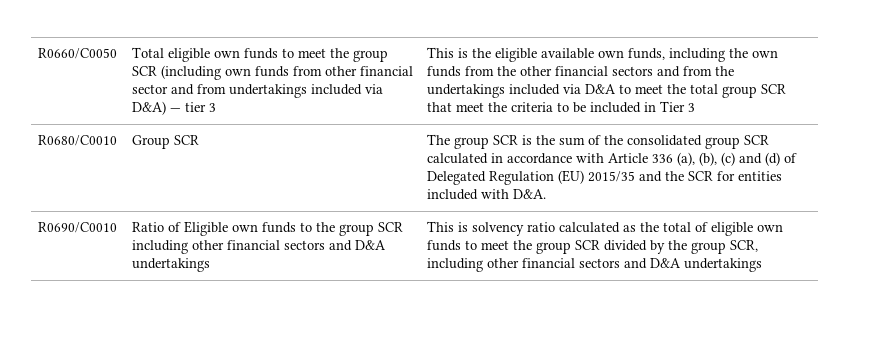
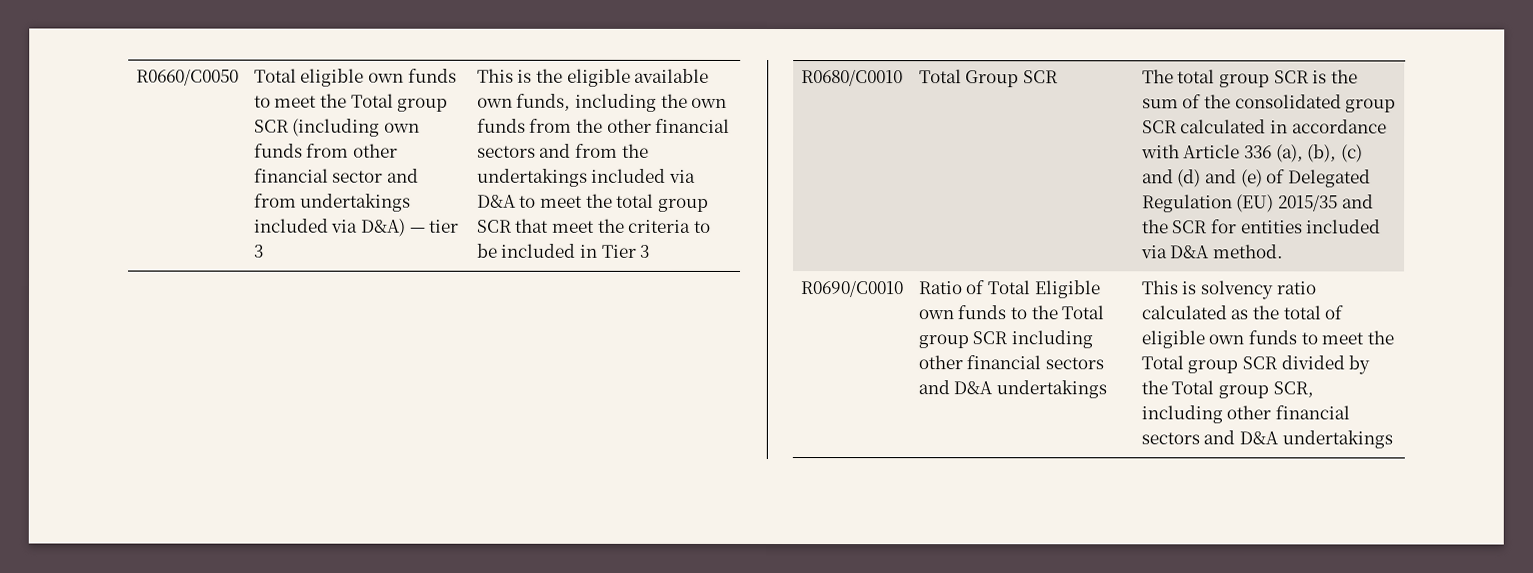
(350, 53) none -> [350,93,394,108] Total
(118, 140) none -> [918,69,962,84] Total
(451, 139) none -> [1177,69,1216,84] total
(781, 159) none -> [1205,169,1263,188] and (e)
[481,189,547,199] with D&A. -> [1140,244,1285,259] via D&A method.
(182, 227) none -> [987,280,1032,295] Total
(336, 227) none -> [1061,305,1105,320] Total
(533, 245) none -> [1140,355,1184,370] Total
(688, 245) none -> [1171,380,1215,395] Total

